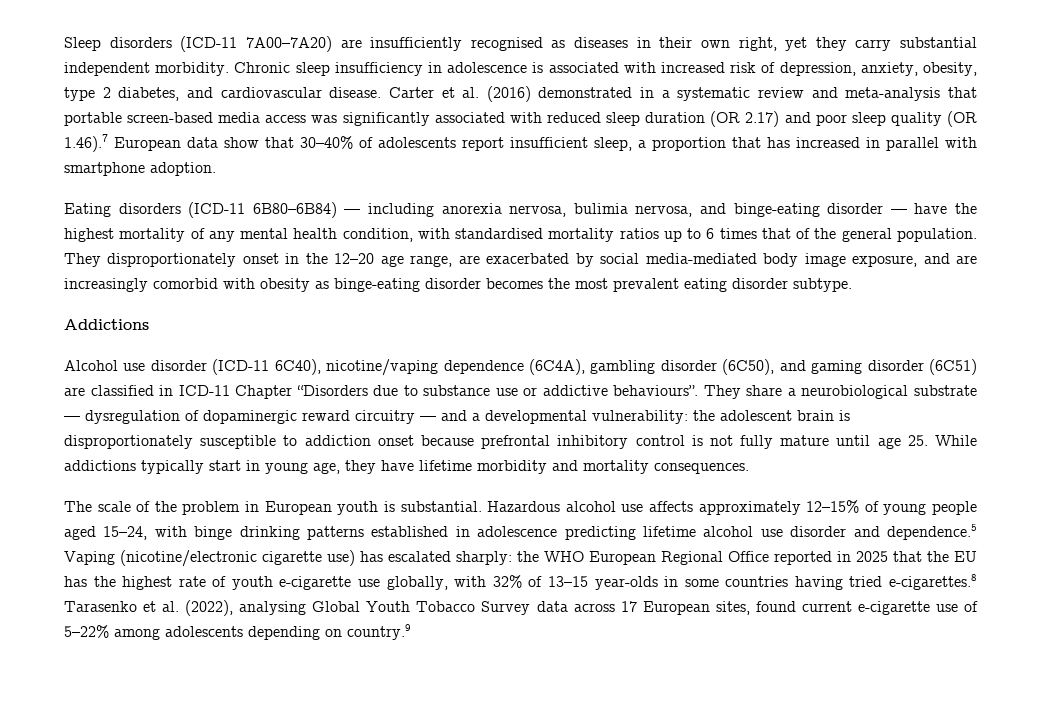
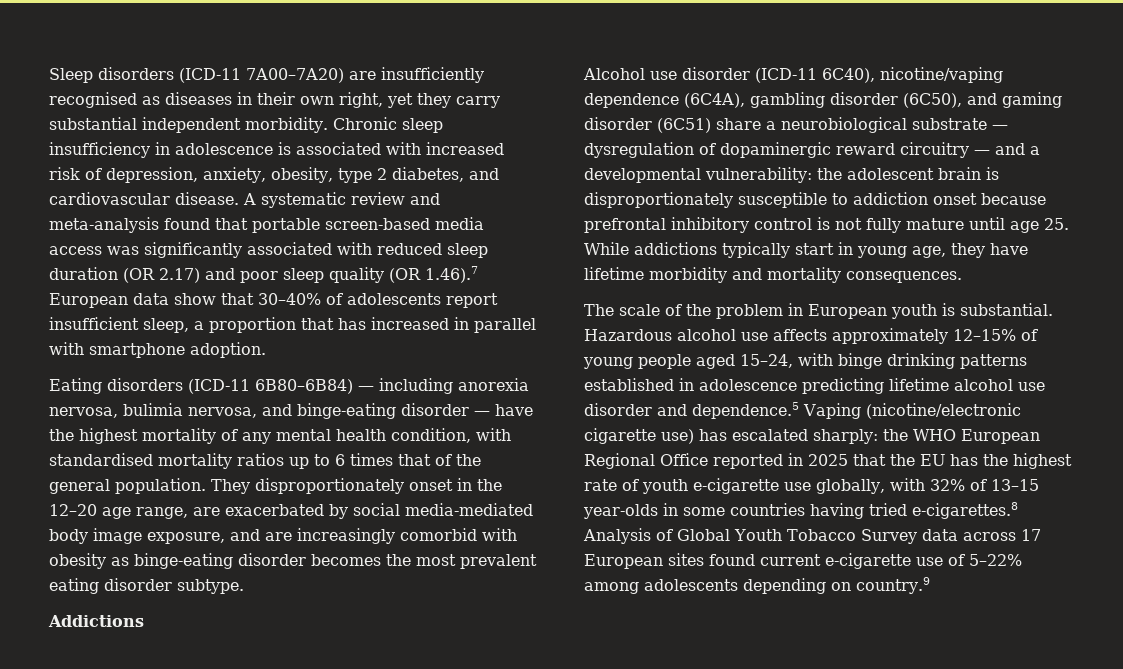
[388,86,670,102] Carter et al. (2016) demonstrated in a -> [243,193,256,205] A
(941, 94) none -> [164,218,210,230] found
[64,385,741,399] are classified in ICD-11 Chapter “Disorders due to substance use or addictive behaviours”. They -> (711, 125) none
[64,600,307,616] Tarasenko et al. (2022), analysing -> [583,528,673,544] Analysis of
[715,601,750,615] sites, -> [668,553,704,566] sites

